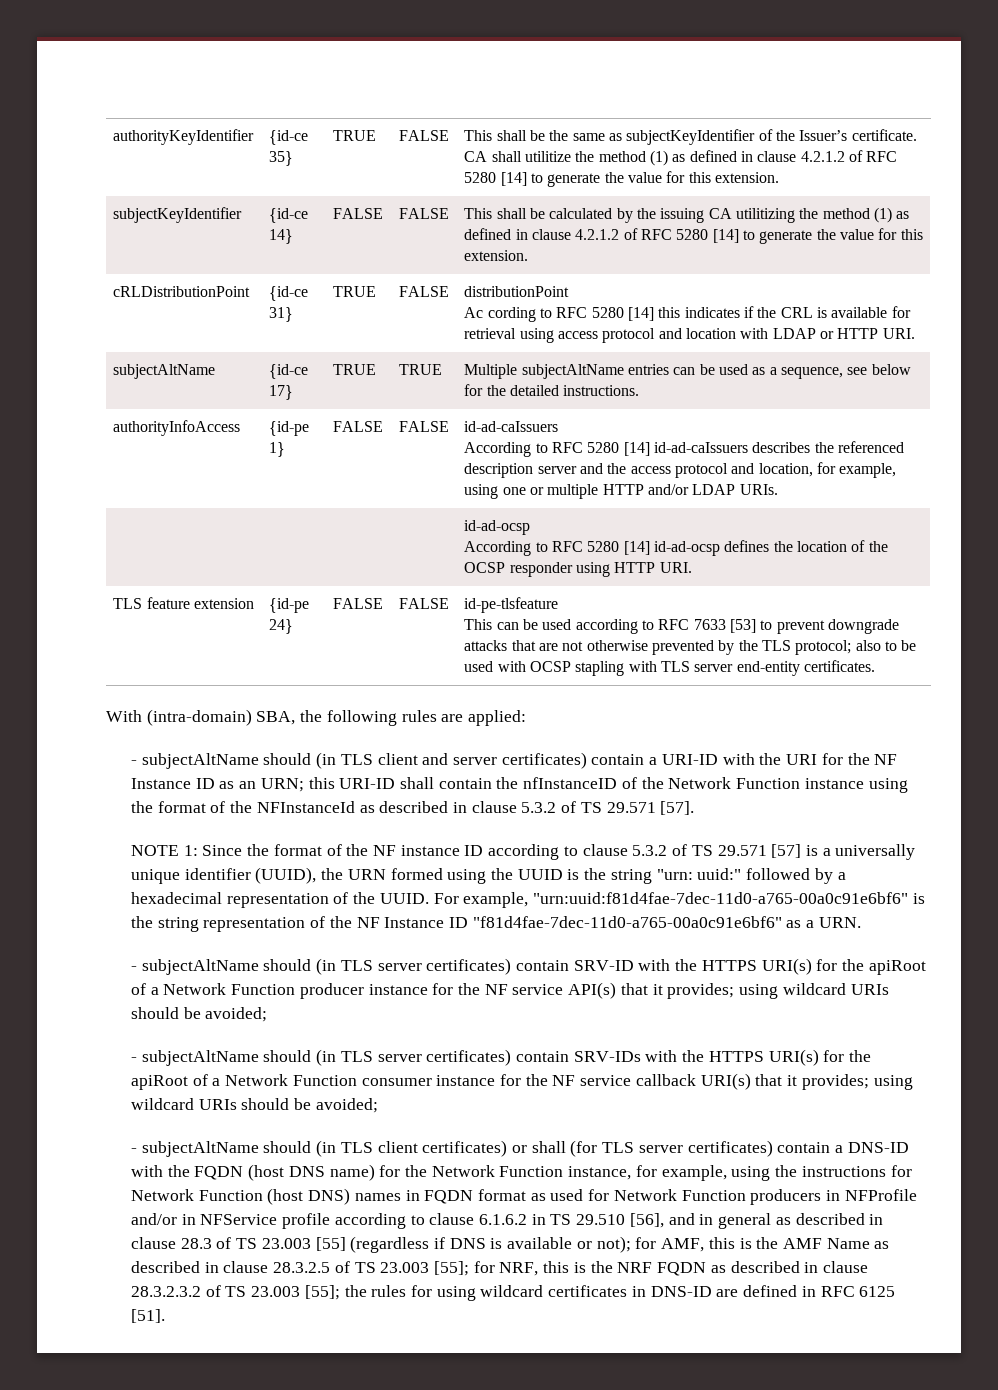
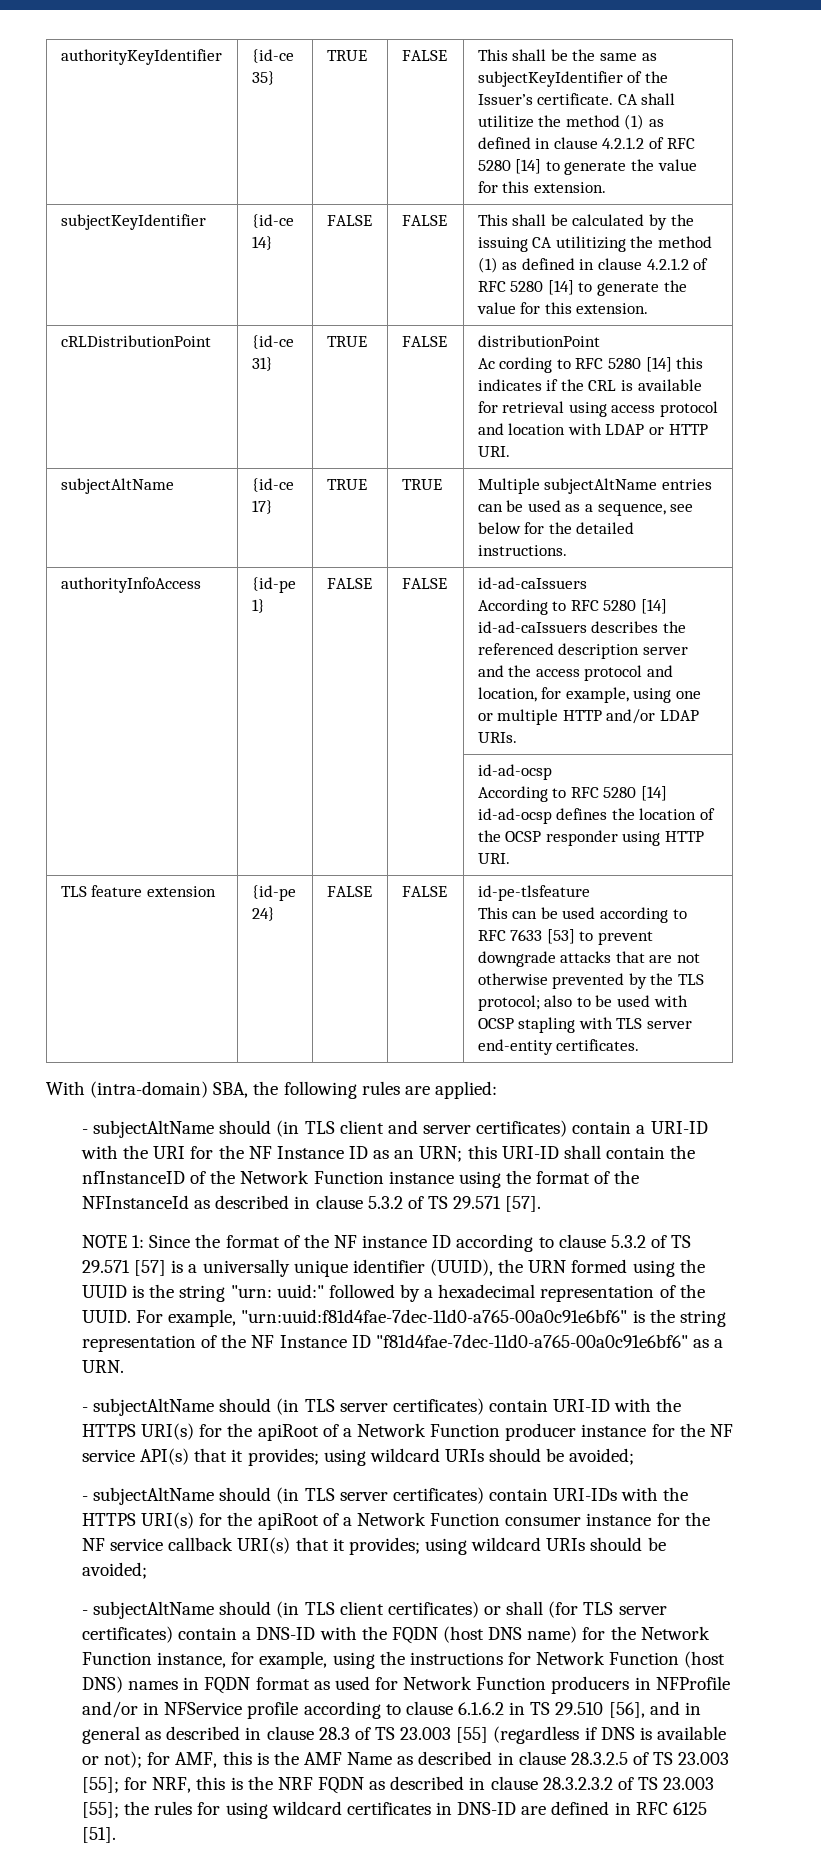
[573,960,634,971] SRV-ID -> [553,1399,611,1412] URI-ID
[573,1051,641,1062] SRV-IDs -> [553,1488,618,1501] URI-IDs

